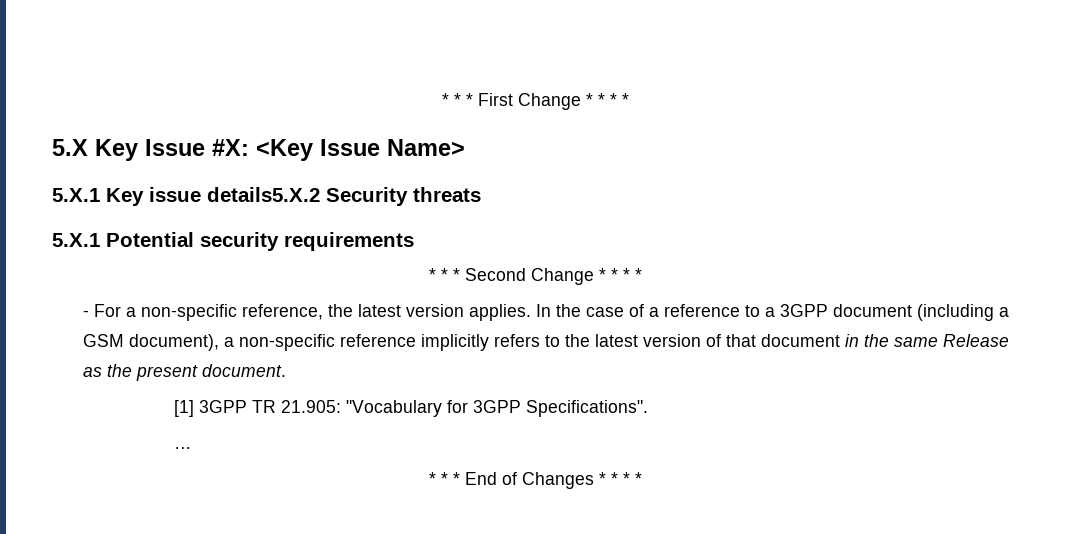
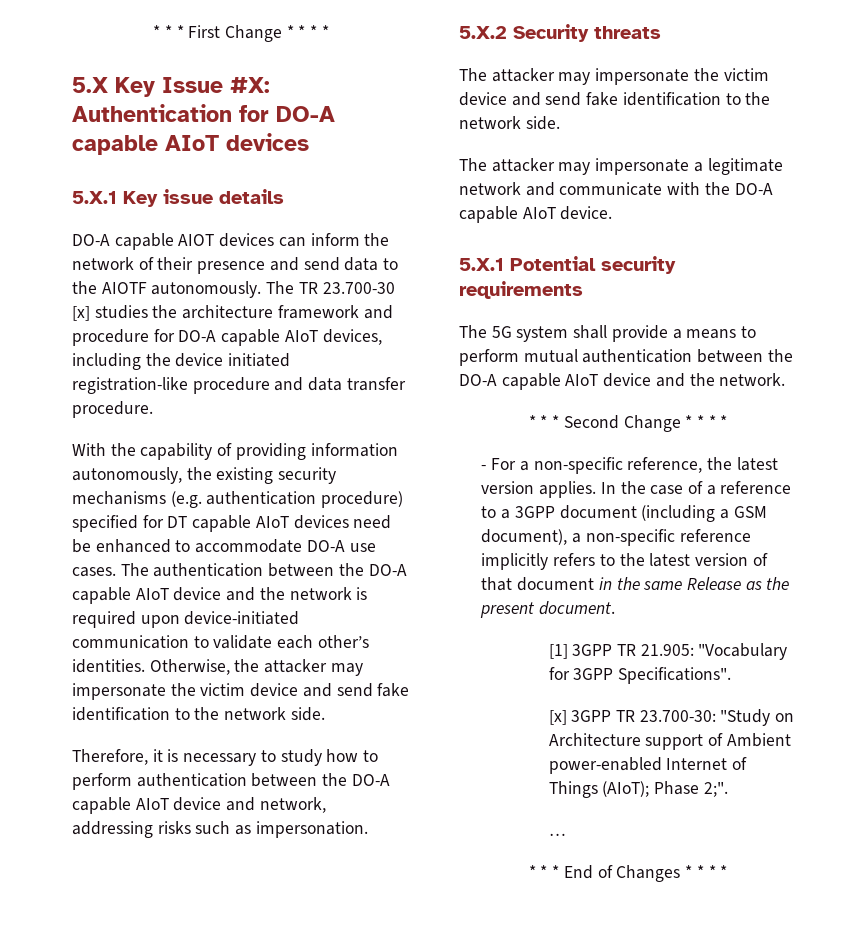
[256,139,465,161] [52,187,481,206] [52,232,414,251] <Key Issue Name> // 5.X.1 Key issue details5.X.2 Security threats // 5.X.1 Potential security requirements -> [72,104,335,122] [72,133,309,155] [72,189,284,207] [72,233,390,250] [72,257,399,274] [72,281,395,298] [72,305,393,321] [72,329,382,346] [72,353,291,370] [72,377,406,394] [72,401,153,418] [72,443,398,460] [72,467,337,484] [72,491,404,508] [72,515,392,532] [72,539,376,553] [72,563,407,577] [72,587,368,604] [72,611,300,628] [72,635,369,649] [72,659,363,676] [72,683,410,700] [72,707,325,721] [72,749,379,766] [72,773,390,790] [72,797,326,814] [72,821,368,838] [459,24,661,42] [459,68,769,85] [459,92,771,106] [459,116,560,130] [459,158,783,175] [459,182,773,196] [459,206,613,223] [459,256,676,274] [459,281,583,299] [459,325,757,342] [459,349,793,366] [459,373,786,390] Authentication for DO-A capable AIoT devices // 5.X.1 Key issue details // DO-A capable AIOT devices can inform the network of their presence and send data to the AIOTF autonomously. The TR 23.700-30 [x] studies the architecture framework and procedure for DO-A capable AIoT devices, including the device initiated registration-like procedure and data transfer procedure. // With the capability of providing information autonomously, the existing security mechanisms (e.g. authentication procedure) specified for DT capable AIoT devices need be enhanced to accommodate DO-A use cases. The authentication between the DO-A capable AIoT device and the network is required upon device-initiated communication to validate each other’s identities. Otherwise, the attacker may impersonate the victim device and send fake identification to the network side. // Therefore, it is necessary to study how to perform authentication between the DO-A capable AIoT device and network, addressing risks such as impersonation. // 5.X.2 Security threats // The attacker may impersonate the victim device and send fake identification to the network side. // The attacker may impersonate a legitimate network and communicate with the DO-A capable AIoT device. // 5.X.1 Potential security requirements // The 5G system shall provide a means to perform mutual authentication between the DO-A capable AIoT device and the network.
(649, 408) none -> [548,709,795,726] [548,733,791,750] [548,757,747,774] [548,781,728,798] // [x] 3GPP TR 23.700-30: "Study on Architecture support of Ambient power-enabled Internet of Things (AIoT); Phase 2;".

